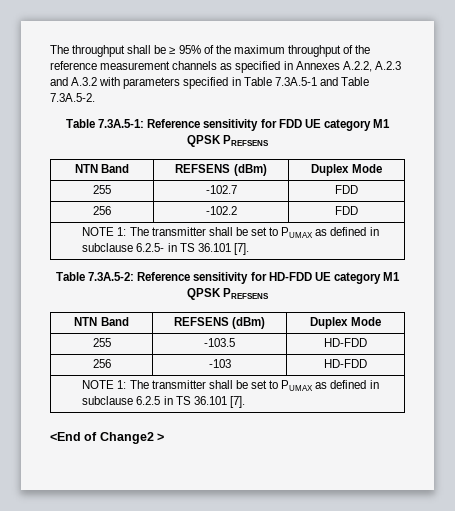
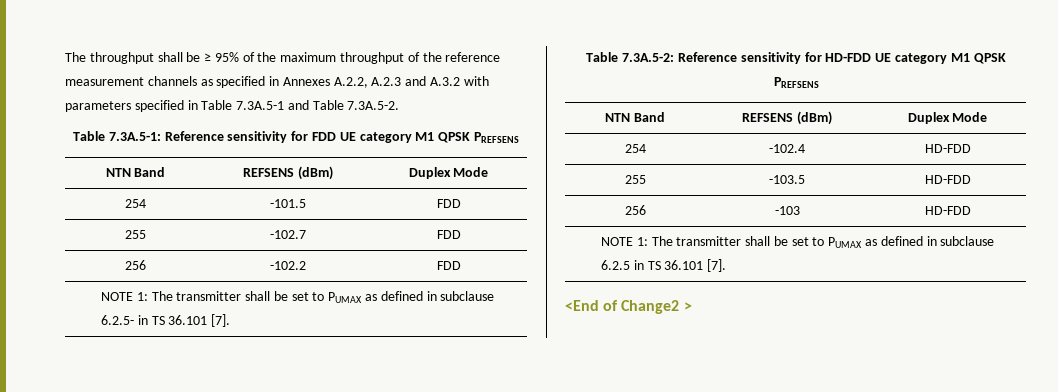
(382, 168) none -> [125,199,146,208] [270,199,306,208] [436,199,461,208] // 254 | -101.5 | FDD
(381, 321) none -> [624,144,646,153] [769,144,805,153] [924,144,971,153] // 254 | -102.4 | HD-FDD

